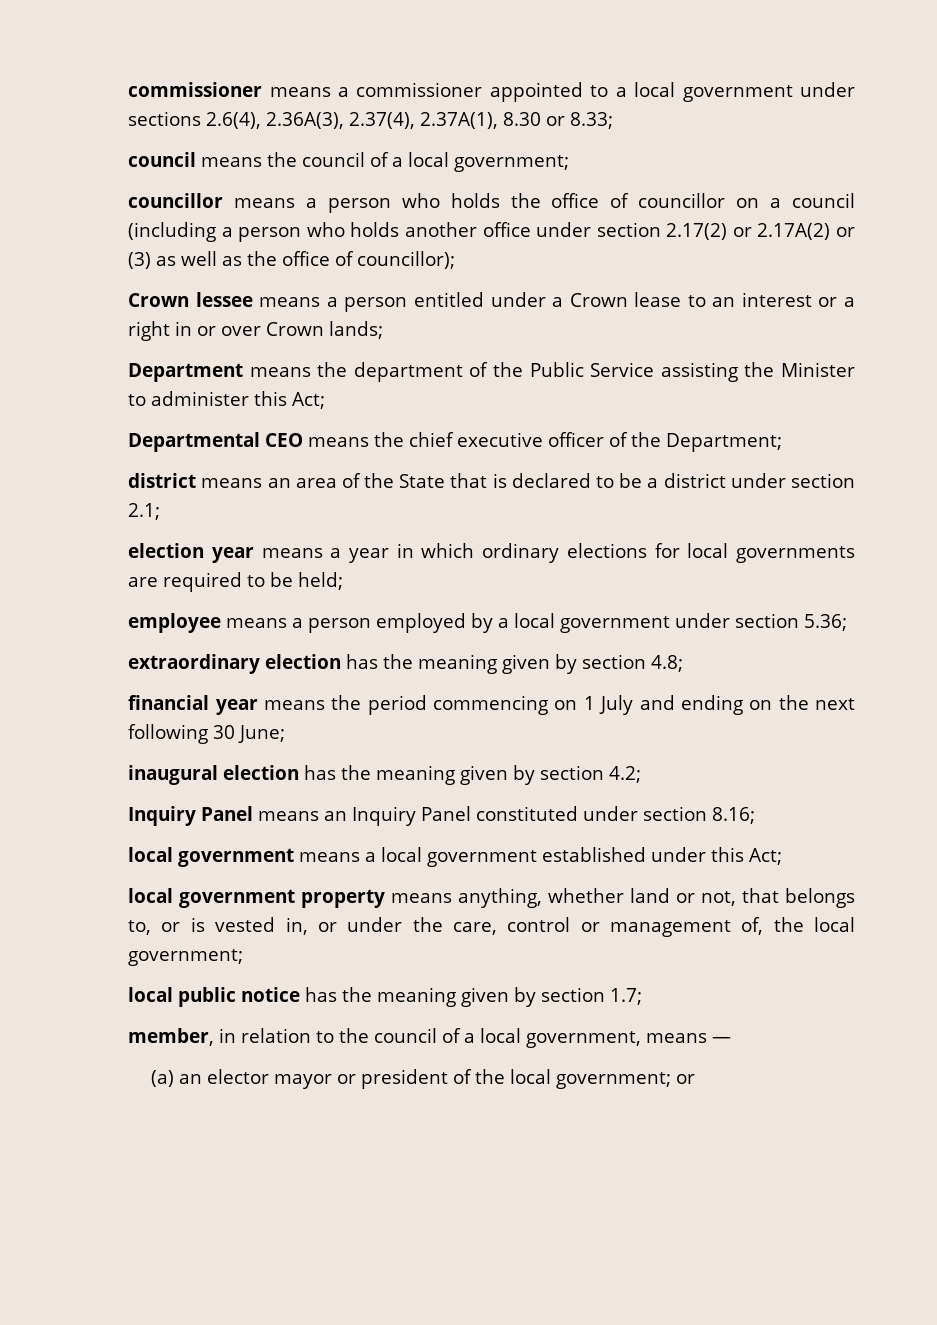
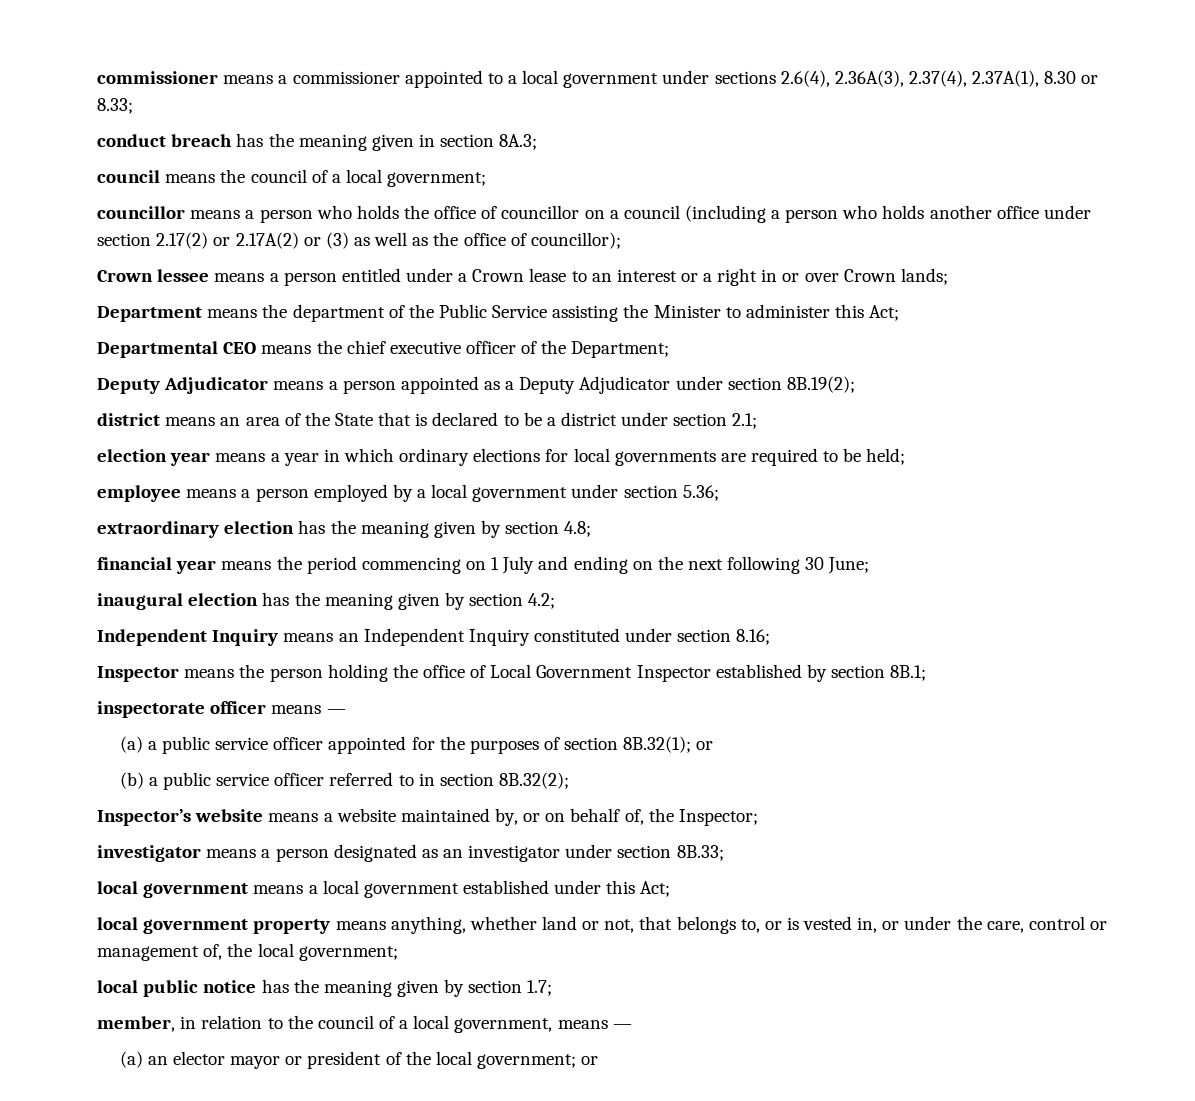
(614, 120) none -> [97,133,538,151] // conduct breach has the meaning given in section 8A.3;
(783, 442) none -> [97,376,855,394] // Deputy Adjudicator means a person appointed as a Deputy Adjudicator under section 8B.19(2);
[128,806,756,826] Inquiry Panel means an Inquiry Panel constituted under section 8.16; -> [97,628,771,646] [97,664,927,682] [97,701,346,718] [119,736,714,754] [119,772,570,790] [97,808,758,826] [97,844,724,862] Independent Inquiry means an Independent Inquiry constituted under section 8.16; // Inspector means the person holding the office of Local Government Inspector established by section 8B.1; // inspectorate officer means — // (a) a public service officer appointed for the purposes of section 8B.32(1); or // (b) a public service officer referred to in section 8B.32(2); // Inspector’s website means a website maintained by, or on behalf of, the Inspector; // investigator means a person designated as an investigator under section 8B.33;

